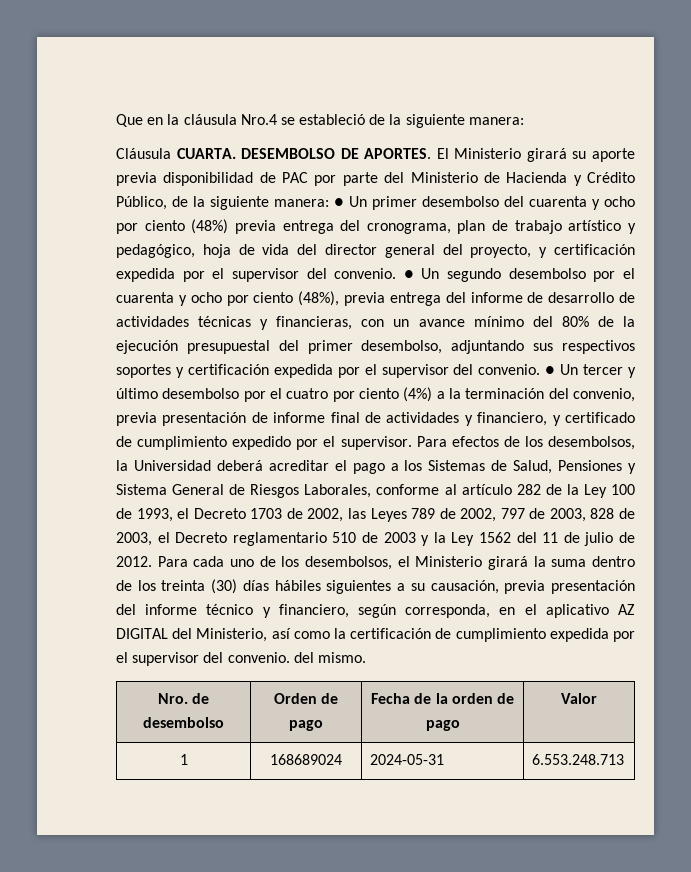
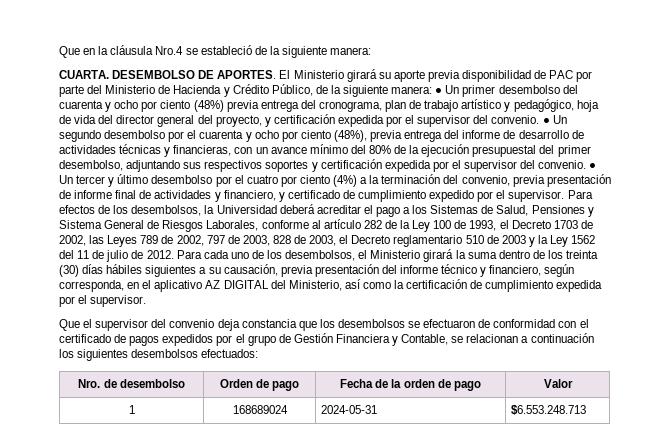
[116,148,171,159] Cláusula -> (372, 51) none
[132,652,366,666] supervisor del convenio. del mismo. -> [90,295,147,307] [59,319,589,331] [59,333,594,346] [59,349,259,361] supervisor. // Que el supervisor del convenio deja constancia que los desembolsos se efectuaron de conformidad con el certificado de pagos expedidos por el grupo de Gestión Financiera y Contable, se relacionan a continuación los siguientes desembolsos efectuados:
[531,754,624,765] 6.553.248.713 -> [510,405,586,415] $6.553.248.713

